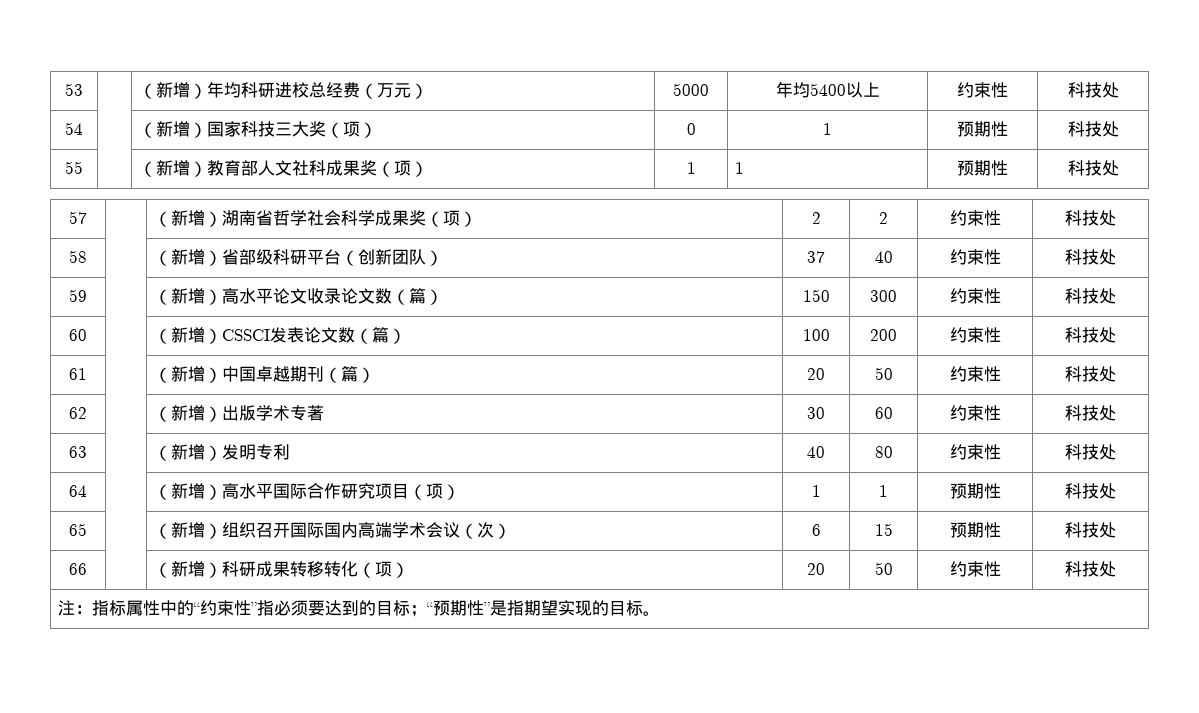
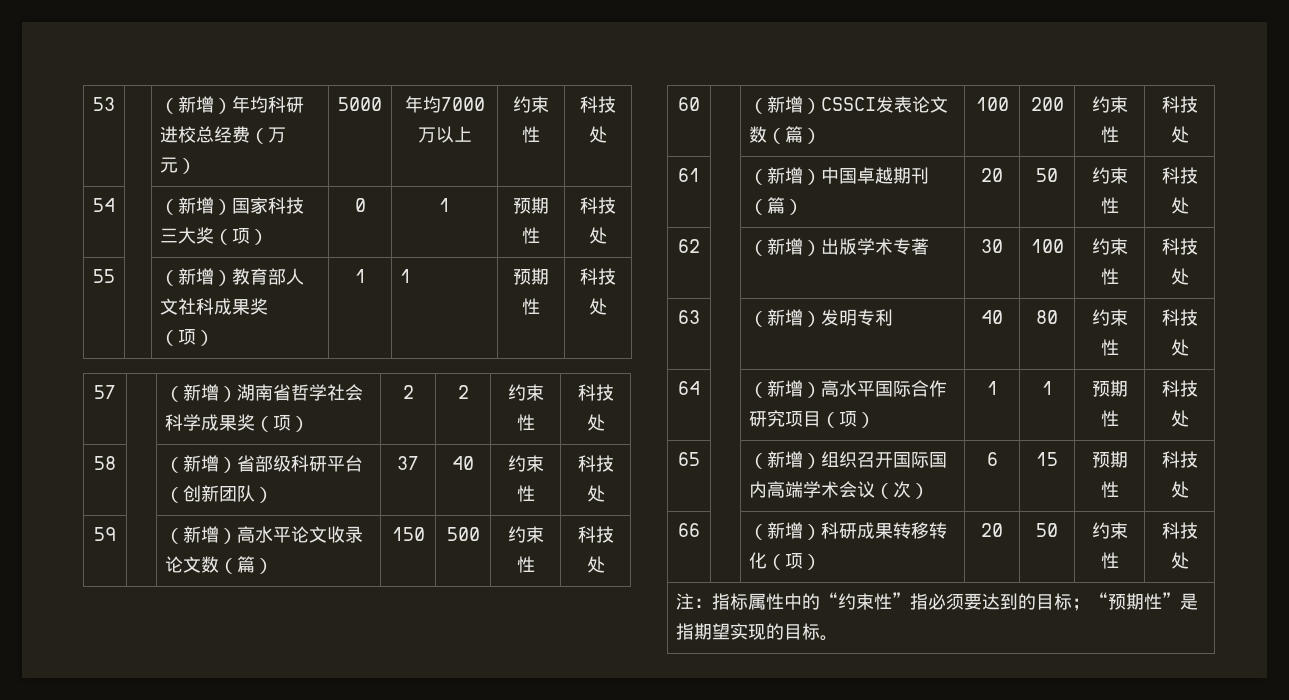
[809,83,846,96] 5400 -> [440,97,485,111] [417,127,436,143] 7000万
[870,290,897,302] 300 -> [446,527,480,541] 500
[874,407,893,419] 60 -> [1030,239,1064,253] 100

